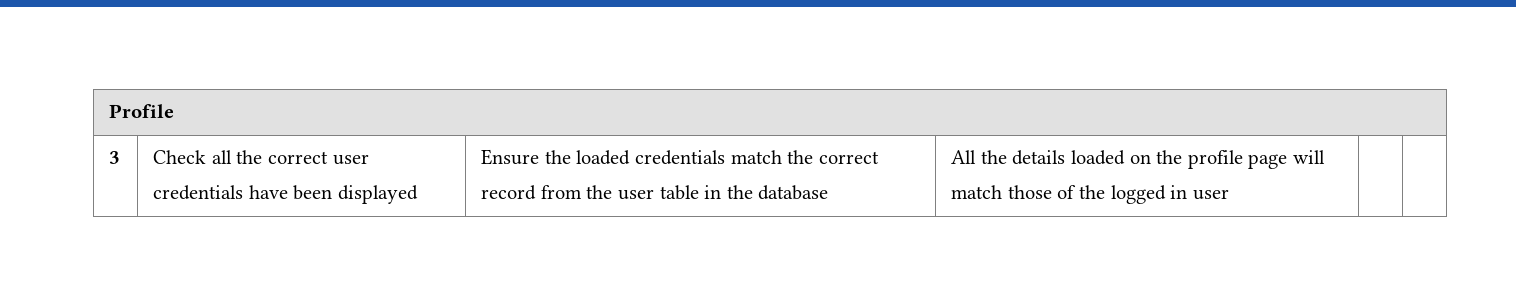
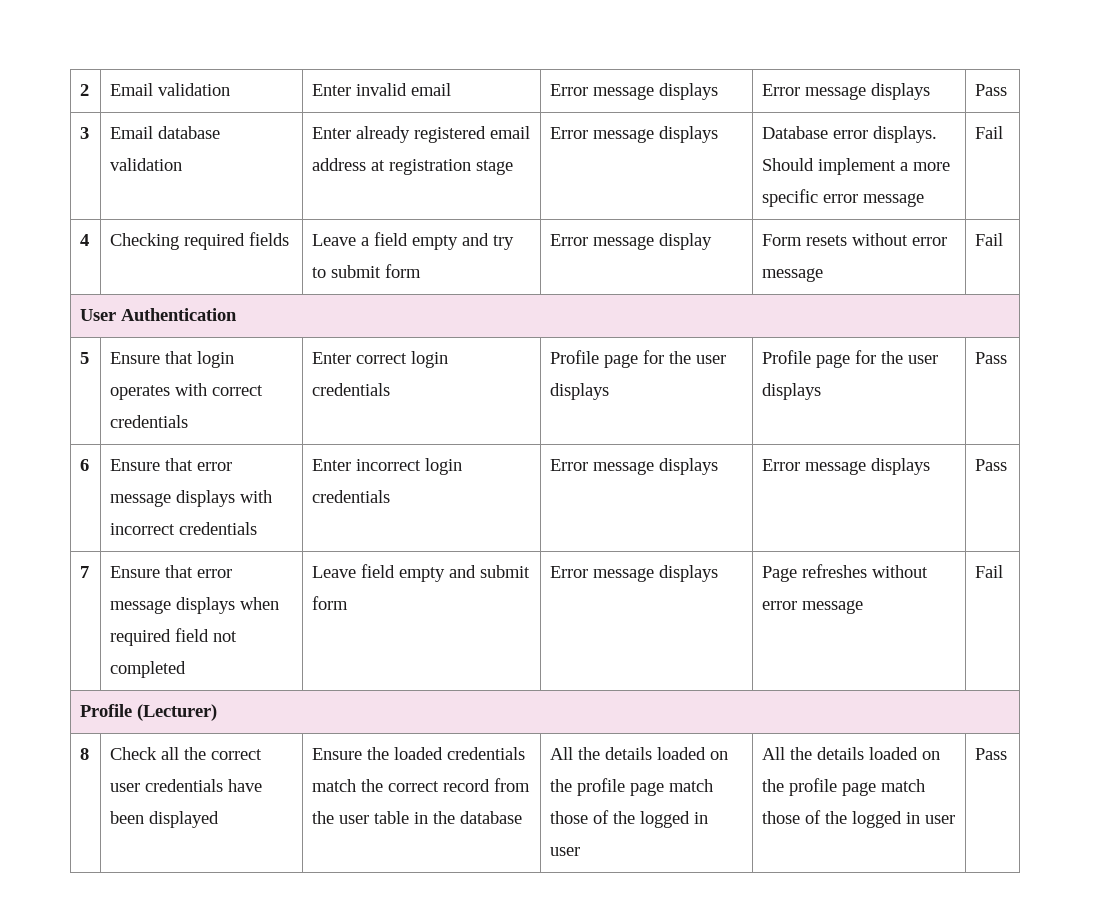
[109,104,175,118] [109,151,121,164] Profile // 3 -> [80,84,90,96] [110,83,231,96] [312,83,452,96] [550,83,719,100] [762,83,931,100] [975,84,1008,96] [80,127,90,139] [110,126,221,139] [110,158,183,171] [312,126,531,143] [312,158,514,175] [550,126,719,143] [762,126,938,143] [762,158,951,175] [762,189,925,207] [975,126,1004,139] [80,234,90,246] [110,232,290,250] [312,232,515,250] [312,264,422,278] [550,233,713,250] [762,233,948,246] [762,268,824,282] [975,233,1004,246] [80,308,238,321] [80,352,90,364] [110,351,235,368] [110,383,264,400] [110,415,189,428] [312,351,449,368] [312,383,391,396] [550,350,727,368] [550,383,610,400] [762,350,939,368] [762,383,822,400] [975,352,1008,364] [80,459,90,471] [110,458,233,471] [110,490,273,507] [110,522,258,535] [312,458,463,475] [312,490,391,503] [550,458,719,475] [762,458,931,475] [975,459,1008,471] [80,566,90,578] [110,565,233,578] [110,597,280,614] [110,628,238,646] [110,661,187,678] [312,564,531,582] [312,596,349,610] [550,565,719,582] [762,564,929,582] [762,600,864,614] [975,565,1004,578] [80,704,218,721] [80,748,90,760] 2 | Email validation | Enter invalid email | Error message displays | Error message displays | Pass // 3 | Email database validation | Enter already registered email address at registration stage | Error message displays | Database error displays. Should implement a more specific error message | Fail // 4 | Checking required fields | Leave a field empty and try to submit form | Error message display | Form resets without error message | Fail // User Authentication // 5 | Ensure that login operates with correct credentials | Enter correct login credentials | Profile page for the user displays | Profile page for the user displays | Pass // 6 | Ensure that error message displays with incorrect credentials | Enter incorrect login credentials | Error message displays | Error message displays | Pass // 7 | Ensure that error message displays when required field not completed | Leave field empty and submit form | Error message displays | Page refreshes without error message | Fail // Profile (Lecturer) // 8
[1292,150,1325,164] [951,185,1229,204] will match those of the logged in user | | -> [669,779,714,792] [550,810,709,828] [550,847,581,856] [762,747,941,760] [762,778,926,796] [762,810,956,828] [975,748,1008,760] match those of the logged in user | All the details loaded on the profile page match those of the logged in user | Pass

